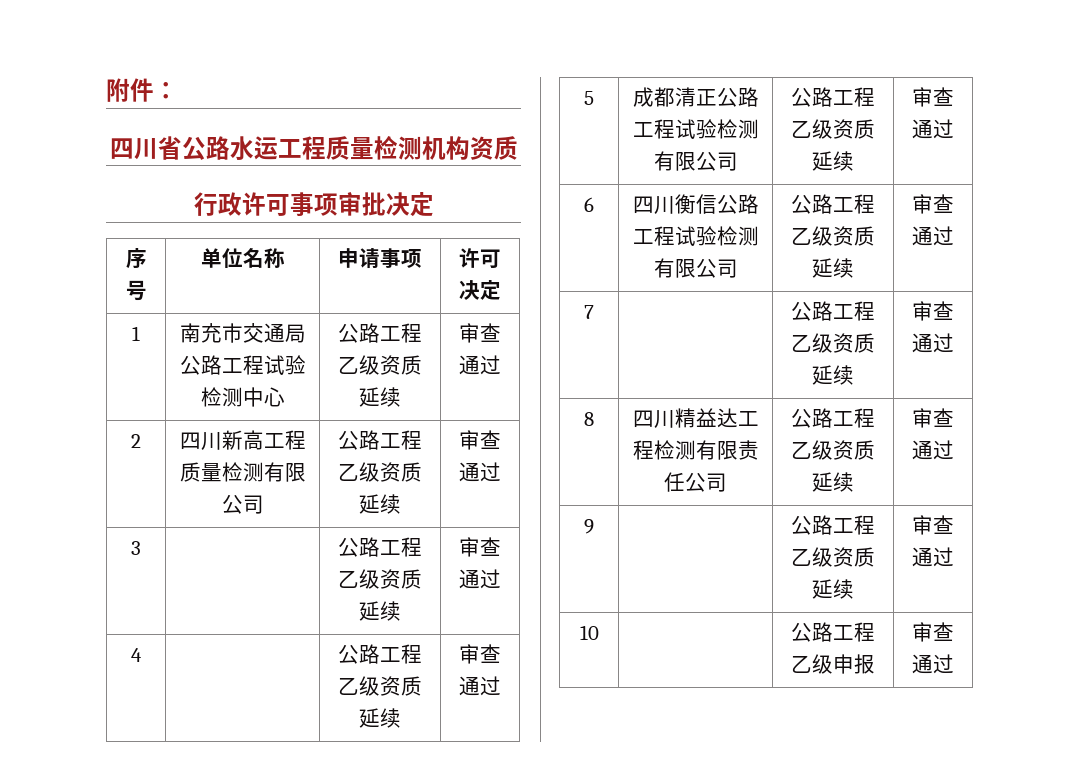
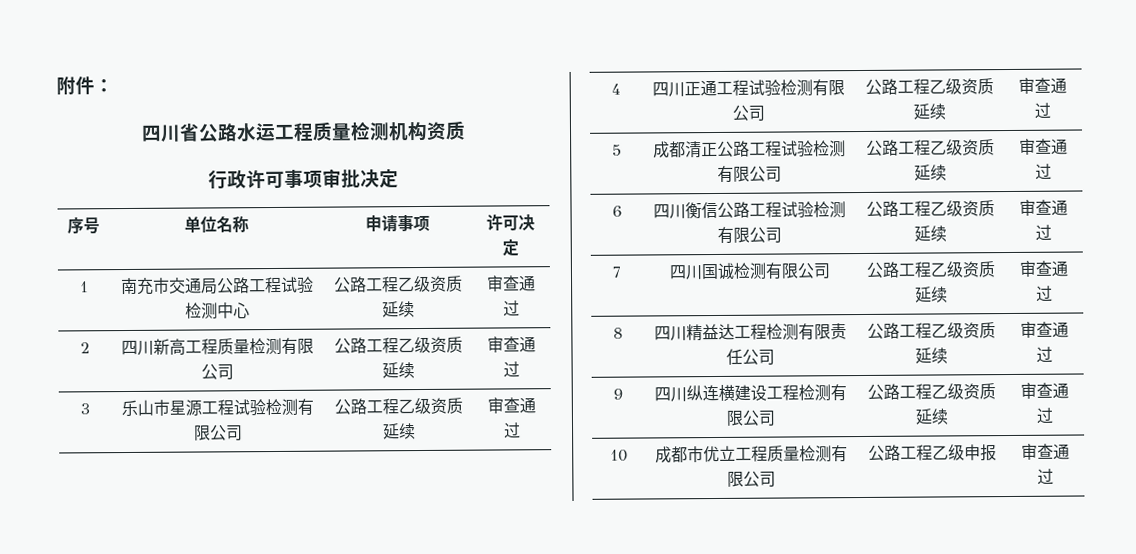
(141, 548) none -> [120,398,314,417] [192,424,243,441] 乐山市星源工程试验检测有限公司
(142, 655) none -> [651,79,845,97] [731,104,765,121] 四川正通工程试验检测有限公司
(594, 312) none -> [668,262,831,280] 四川国诚检测有限公司
(594, 526) none -> [653,384,847,402] [725,409,776,426] 四川纵连横建设工程检测有限公司
(599, 632) none -> [654,445,848,464] [726,470,776,487] 成都市优立工程质量检测有限公司

